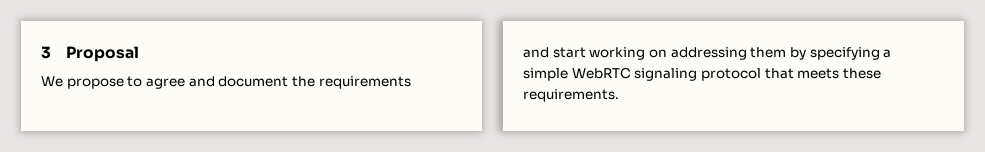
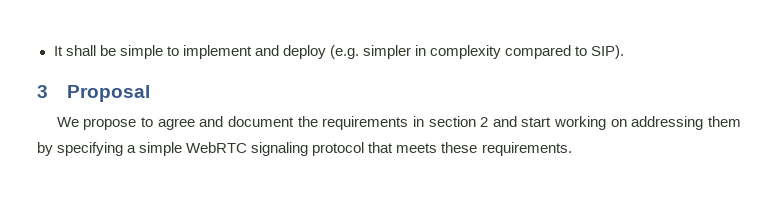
(41, 52) none -> [53,45,625,59] It shall be simple to implement and deploy (e.g. simpler in complexity compared to SIP). //
(411, 82) none -> [412,116,489,127] in section 2

